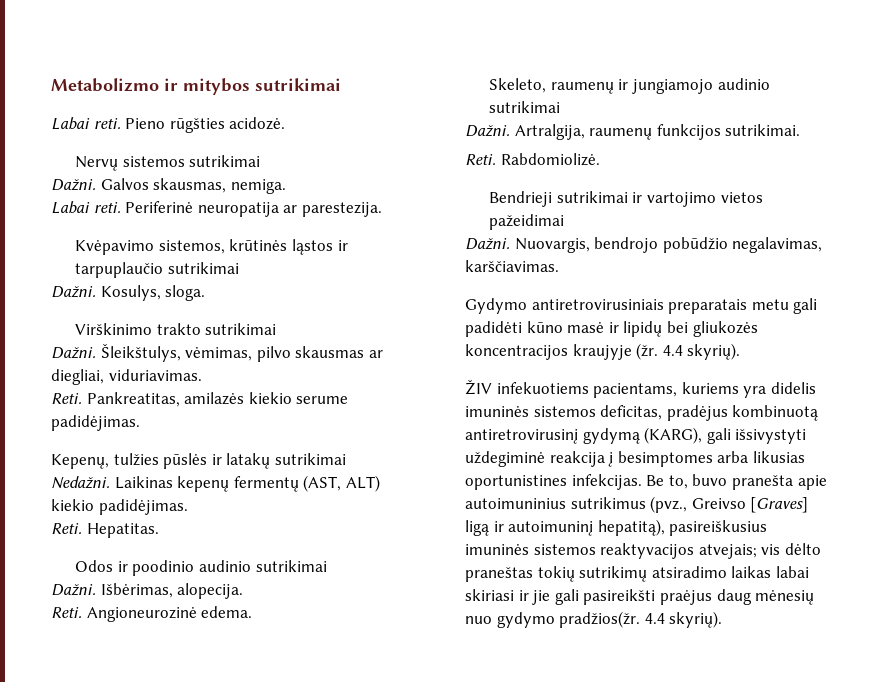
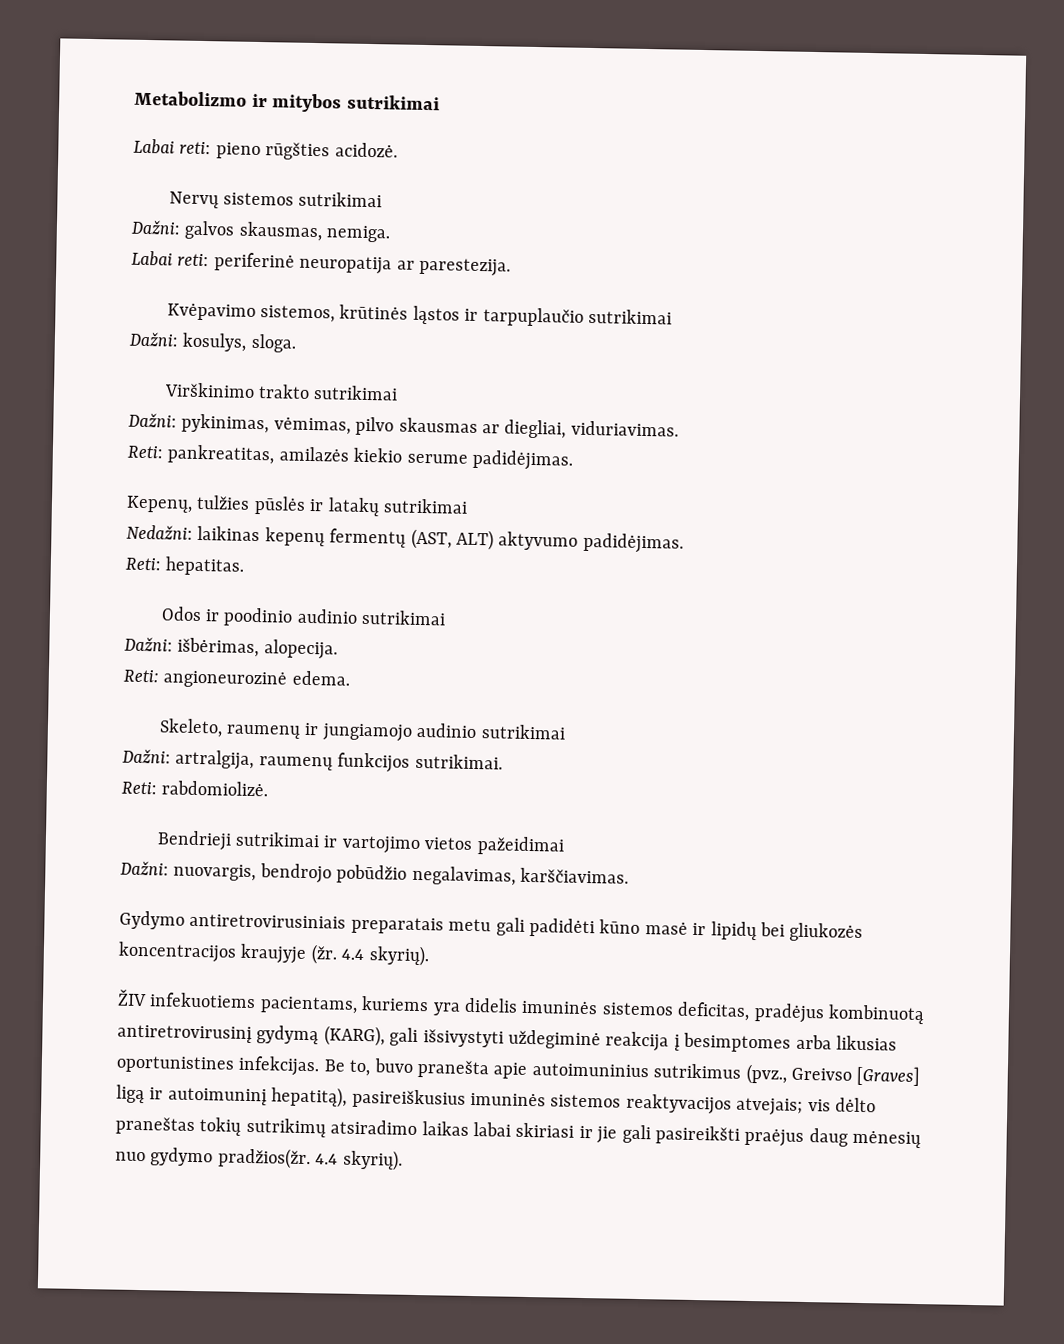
[93,118,166,129] reti. Pieno -> [179,141,261,160] reti: pieno
[51,178,149,191] Dažni. Galvos -> [131,219,236,240] Dažni: galvos
[93,201,194,213] reti. Periferinė -> [177,252,295,272] reti: periferinė
[51,285,161,301] Dažni. Kosulys, -> [129,331,248,352] Dažni: kosulys,
[51,344,181,362] Dažni. Šleikštulys, -> [128,412,270,434] Dažni: pykinimas,
[51,392,180,407] Reti. Pankreatitas, -> [127,444,276,465] Reti: pankreatitas,
[51,476,173,489] Nedažni. Laikinas -> [126,524,261,542] Nedažni: laikinas
[51,499,188,515] [51,523,159,538] kiekio padidėjimas. // Reti. Hepatitas. -> [498,531,684,554] [125,556,246,576] aktyvumo padidėjimas. // Reti: hepatitas.
[51,583,173,598] Dažni. Išbėrimas, -> [124,636,260,658] Dažni: išbėrimas,
[51,607,197,622] Reti. Angioneurozinė -> [123,669,288,689] Reti: angioneurozinė
[465,124,585,140] Dažni. Artralgija, -> [122,748,255,771] Dažni: artralgija,
[465,153,600,166] Reti. Rabdomiolizė. -> [121,780,269,797] Reti: rabdomiolizė.
[465,238,590,253] Dažni. Nuovargis, -> [120,860,257,882] Dažni: nuovargis,

